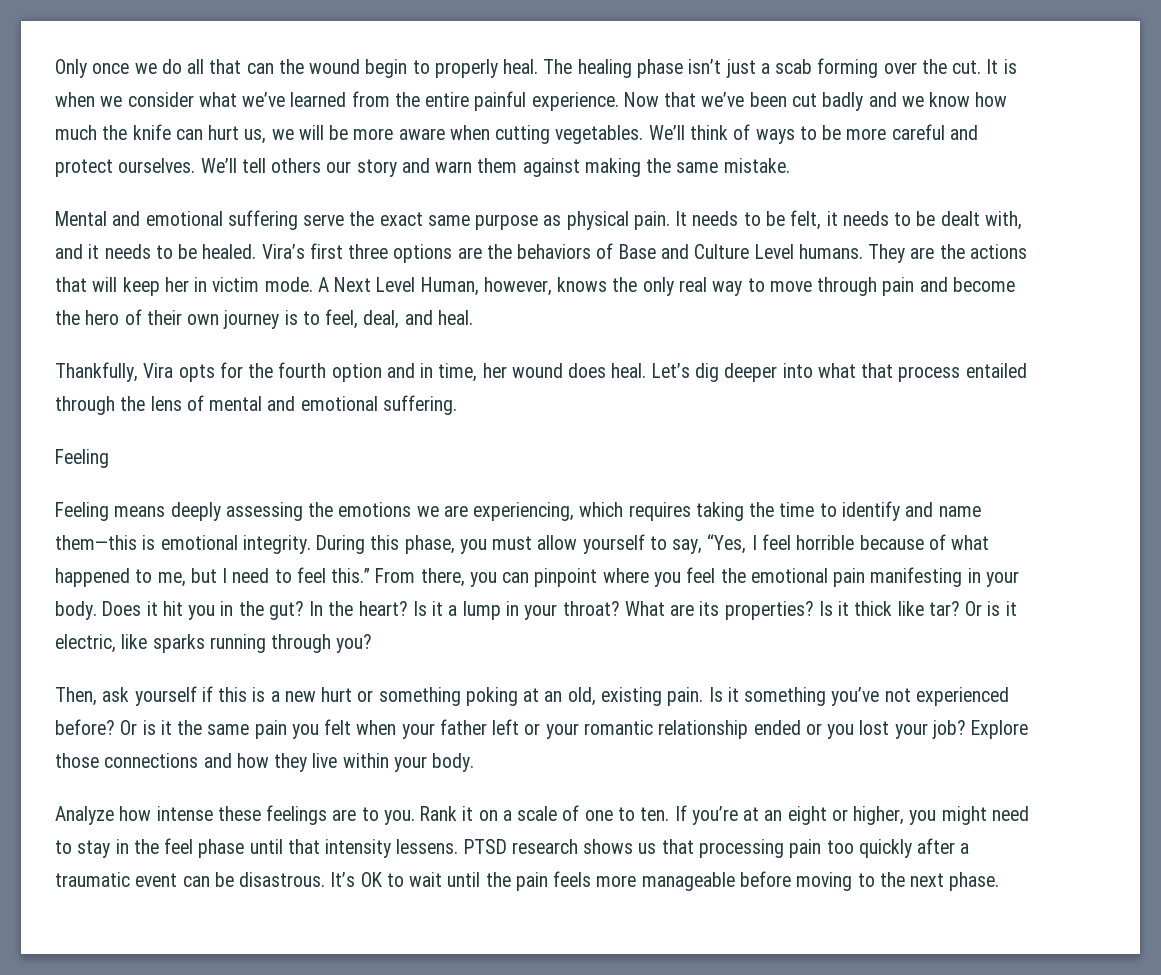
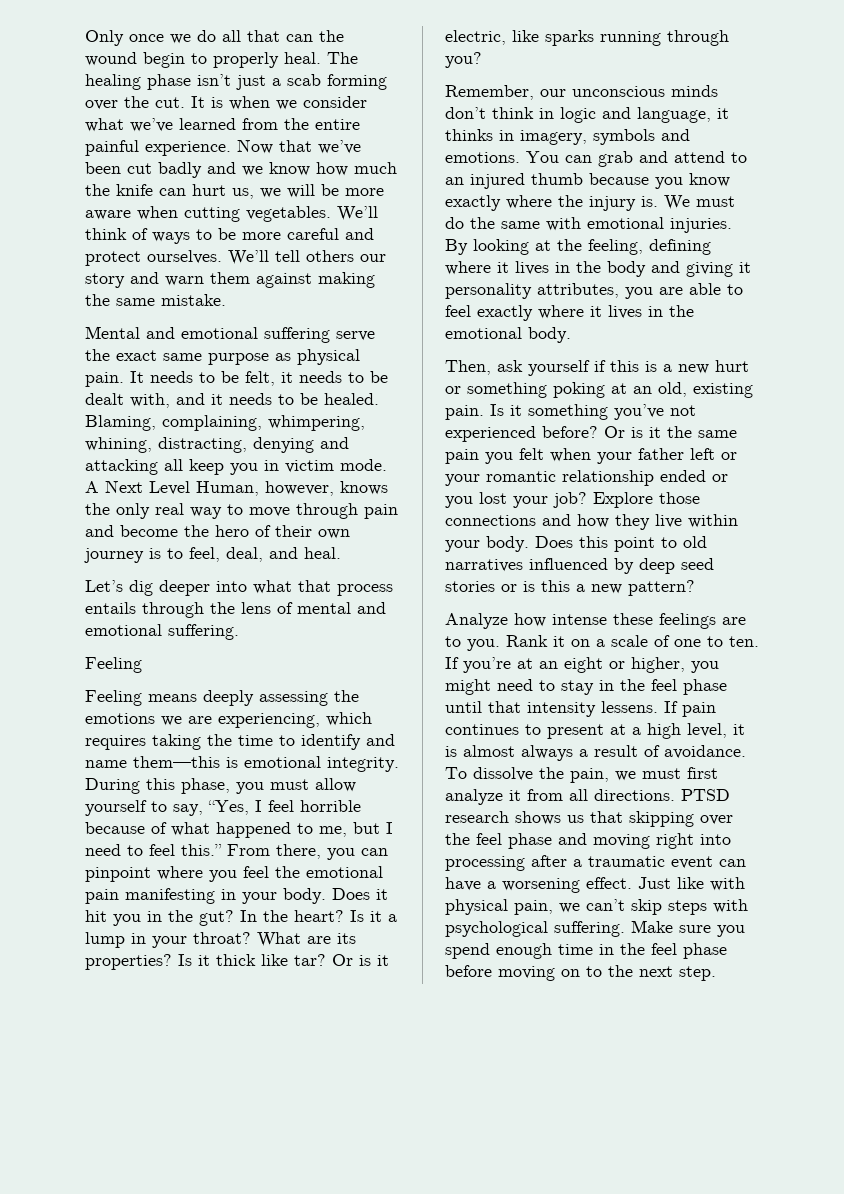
[261,243,1027,263] [55,277,189,296] Vira’s first three options are the behaviors of Base and Culture Level humans. They are the actions that will keep her -> [85,415,365,431] [85,437,349,453] [85,459,258,475] Blaming, complaining, whimpering, whining, distracting, denying and attacking all keep you
[55,362,647,382] Thankfully, Vira opts for the fourth option and in time, her wound does heal. -> (341, 553) none
[965,363,1027,378] entailed -> [85,602,136,614] entails
(373, 643) none -> [445,85,718,100] [445,107,729,123] [445,129,690,145] [445,151,747,167] [445,173,730,189] [445,195,735,211] [445,217,732,233] [445,239,711,255] [445,261,751,277] [445,283,743,299] [445,305,694,321] [445,327,571,343] // Remember, our unconscious minds don’t think in logic and language, it thinks in imagery, symbols and emotions. You can grab and attend to an injured thumb because you know exactly where the injury is. We must do the same with emotional injuries. By looking at the feeling, defining where it lives in the body and giving it personality attributes, you are able to feel exactly where it lives in the emotional body.
(475, 762) none -> [535,536,707,552] [445,558,714,574] [445,580,695,596] Does this point to old narratives influenced by deep seed stories or is this a new pattern?
(459, 846) none -> [664,701,716,717] [445,723,745,739] [445,745,746,761] [445,767,718,783] [445,789,675,805] If pain continues to present at a high level, it is almost always a result of avoidance. To dissolve the pain, we must first analyze it from all directions.
[698,839,912,858] processing pain too quickly -> [629,811,733,827] [445,833,731,849] [445,856,525,871] skipping over the feel phase and moving right into processing
[214,871,735,891] be disastrous. It’s OK to wait until the pain feels more manageable -> [445,877,745,893] [445,899,748,915] [445,920,745,937] [445,943,727,959] have a worsening effect. Just like with physical pain, we can’t skip steps with psychological suffering. Make sure you spend enough time in the feel phase
(853, 881) none -> [561,969,580,977] on
[949,872,1000,891] phase. -> [679,966,716,981] step.

